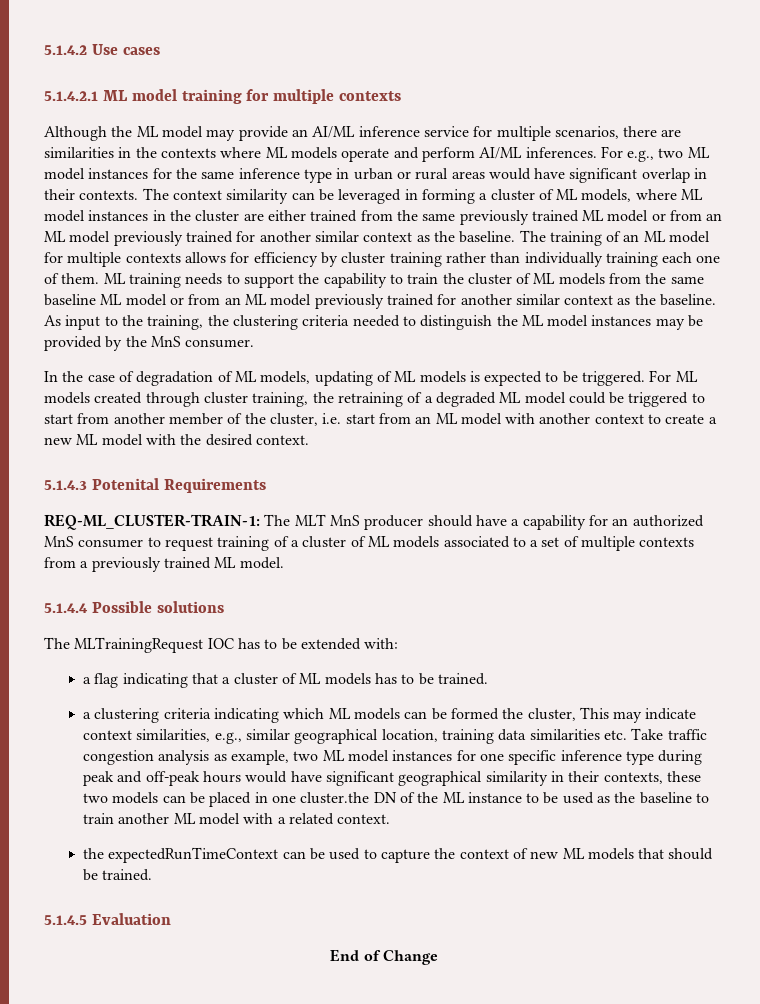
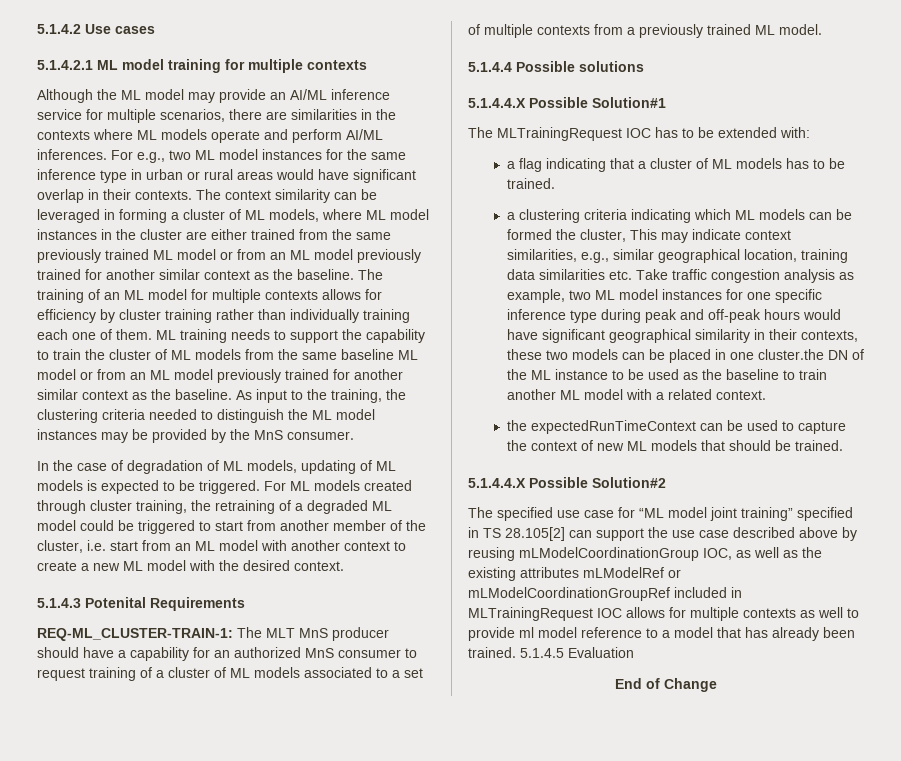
(224, 607) none -> [468,97,666,108] // 5.1.4.4.X Possible Solution#1
(153, 875) none -> [468,477,666,488] [468,507,853,521] [468,527,857,541] [468,547,822,561] [468,567,681,581] [468,587,742,601] [468,607,859,621] [468,627,855,641] [468,647,516,658] 5.1.4.4.X Possible Solution#2 // The specified use case for “ML model joint training” specified in TS 28.105[2] can support the use case described above by reusing mLModelCoordinationGroup IOC, as well as the existing attributes mLModelRef or mLModelCoordinationGroupRef included in MLTrainingRequest IOC allows for multiple contexts as well to provide ml model reference to a model that has already been trained.

